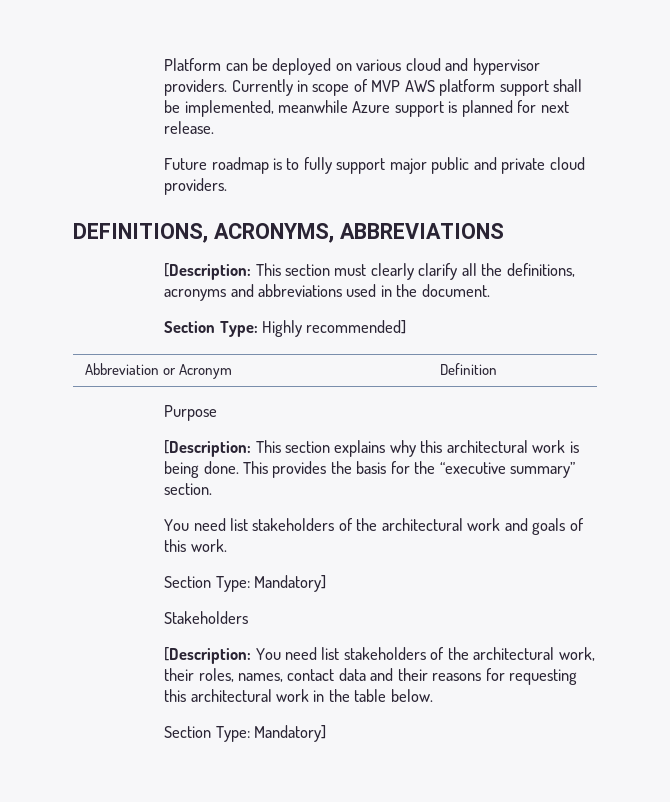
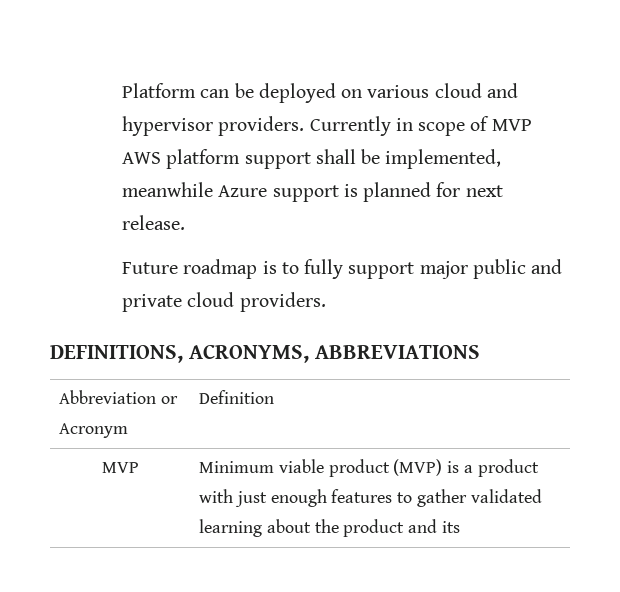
[164,263,575,280] [164,284,490,301] [164,320,407,337] [84,363,232,379] [439,363,497,375] [164,405,218,421] [164,440,579,457] [164,461,576,478] [164,483,213,495] [164,518,584,535] [164,539,227,552] [164,575,326,592] [164,611,249,624] [164,647,595,664] [164,668,578,685] [164,689,433,702] [164,725,326,742] // [Description: This section must clearly clarify all the definitions, acronyms and abbreviations used in the document. // Section Type: Highly recommended] // Abbreviation or Acronym | Definition // Purpose // [Description: This section explains why this architectural work is being done. This provides the basis for the “executive summary” section. // You need list stakeholders of the architectural work and goals of this work. // Section Type: Mandatory] // Stakeholders // [Description: You need list stakeholders of the architectural work, their roles, names, contact data and their reasons for requesting this architectural work in the table below. // Section Type: Mandatory] -> [59,390,178,404] [59,423,129,438] [199,390,275,404] [102,462,139,473] [199,459,539,477] [199,489,542,507] [199,519,460,537] // Abbreviation or Acronym | Definition // MVP | Minimum viable product (MVP) is a product with just enough features to gather validated learning about the product and its

